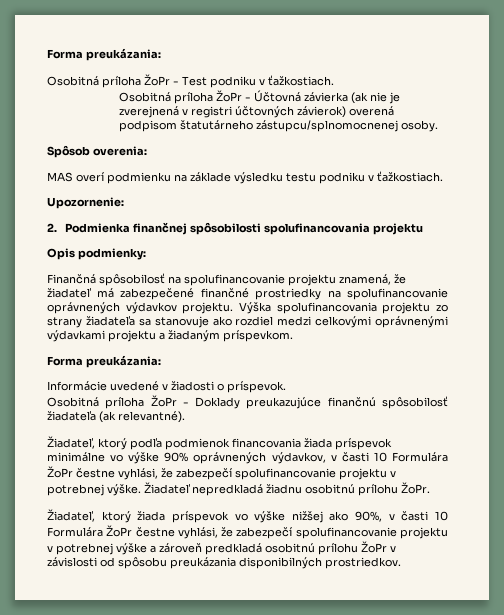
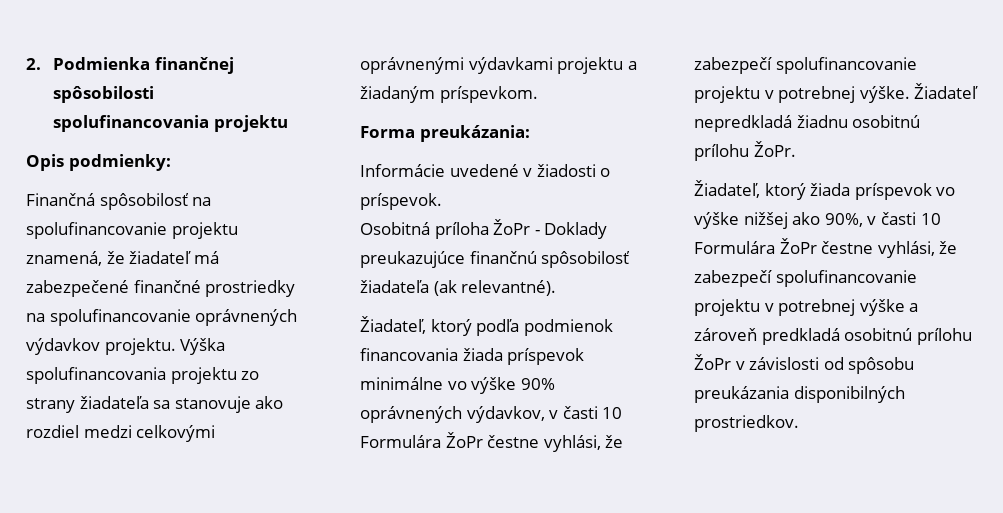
[47,48,161,61] [47,74,334,88] [118,90,400,104] [118,106,394,118] [118,120,438,132] [47,145,147,158] [47,171,443,184] [47,197,124,209] Forma preukázania: // Osobitná príloha ŽoPr - Test podniku v ťažkostiach. // Osobitná príloha ŽoPr - Účtovná závierka (ak nie je zverejnená v registri účtovných závierok) overená podpisom štatutárneho zástupcu/splnomocnenej osoby. // Spôsob overenia: // MAS overí podmienku na základe výsledku testu podniku v ťažkostiach. // Upozornenie: // -> (26, 64) none

